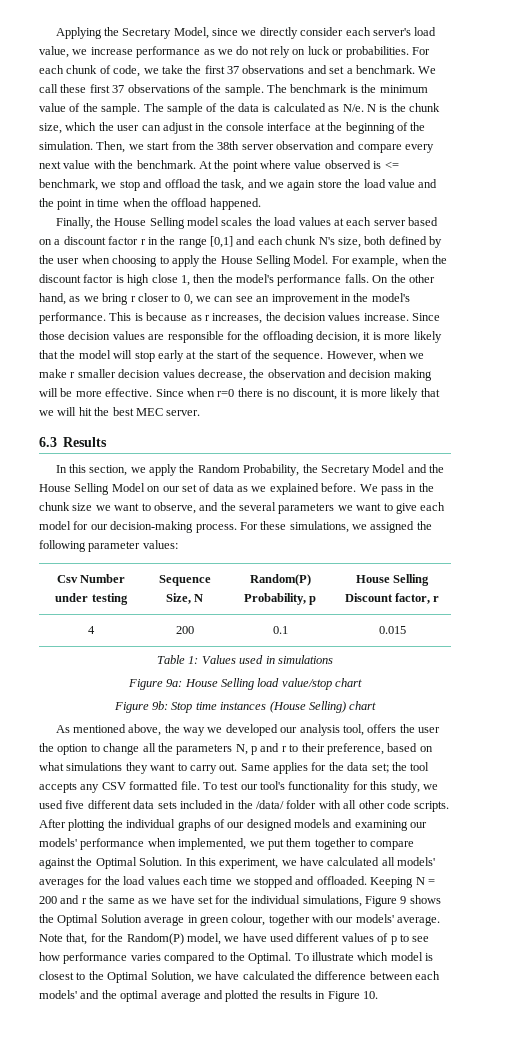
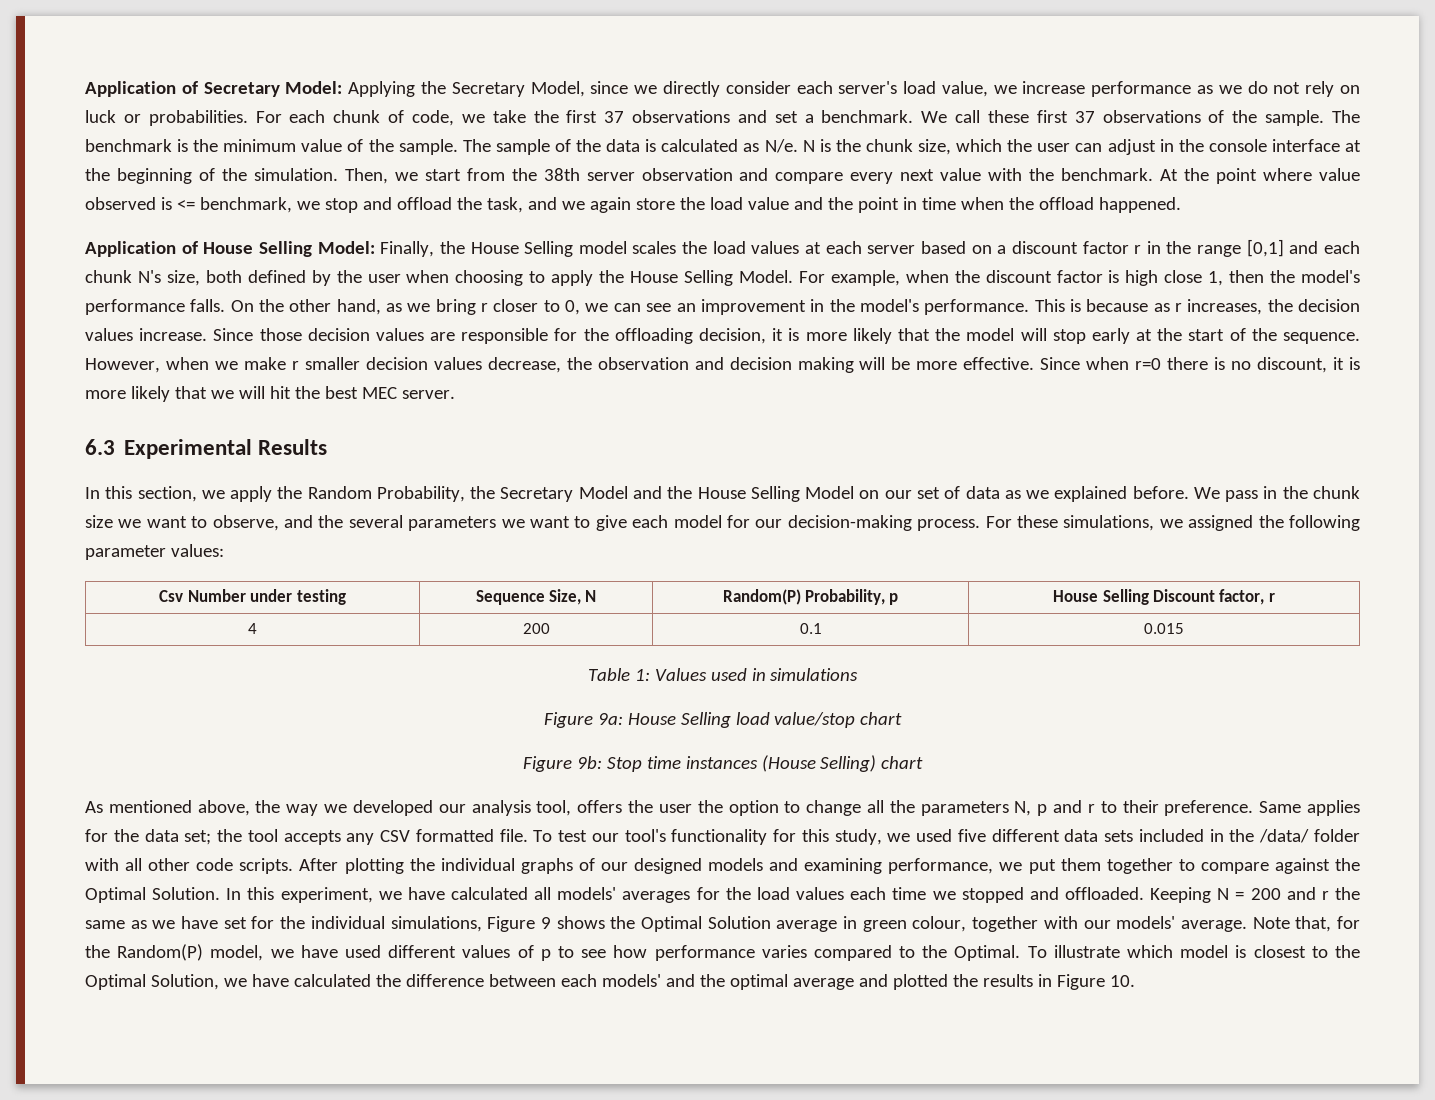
(55, 33) none -> [85,81,343,97] Application of Secretary Model:
(261, 204) none -> [85,241,375,257] Application of House Selling Model:
(57, 442) none -> [124,439,253,459] Experimental
[326,743,433,755] [39,762,238,774] preference, based on what simulations they want to carry out. -> [1164,800,1254,816] preference.
[410,822,428,828] [39,838,247,850] our models' performance when implemented, -> [888,858,994,874] performance,

